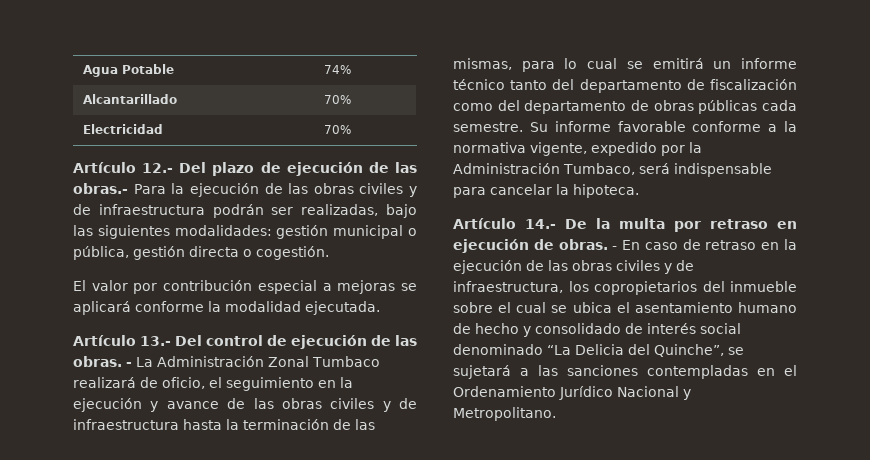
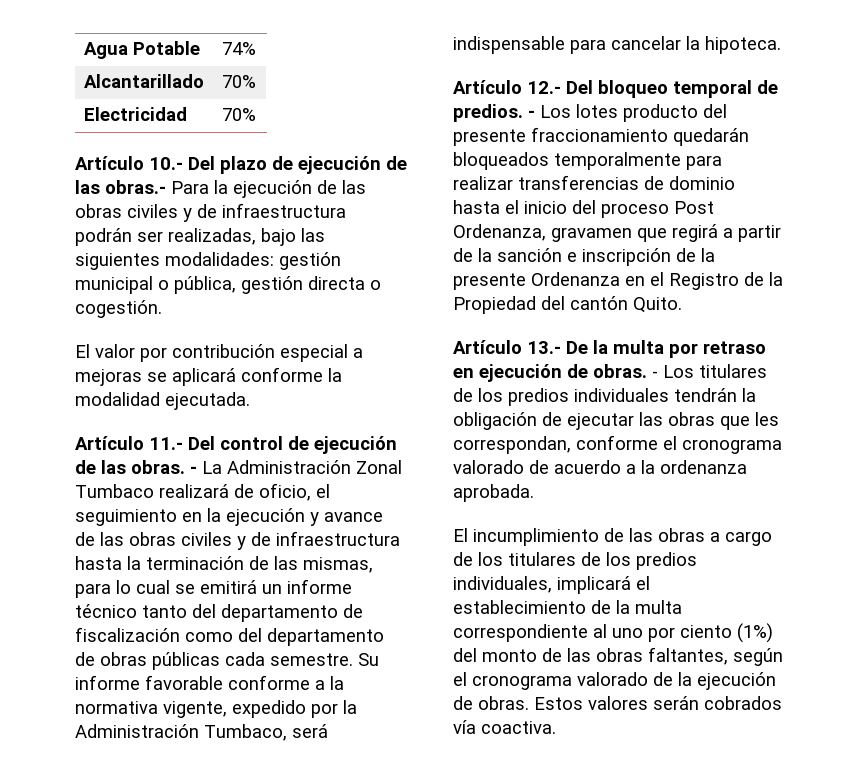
[142,163,174,173] 12.- -> [149,157,183,170] 10.-
[140,336,171,346] 13.- -> [149,437,183,450] 11.-
[525,219,556,229] 14.- -> [527,80,778,98] [453,104,727,122] [453,127,749,146] [453,152,722,170] [453,175,735,190] [453,200,714,218] [453,224,781,242] [453,248,715,266] [453,272,783,290] [453,296,682,314] [453,340,561,354] 12.- Del bloqueo temporal de predios. - Los lotes producto del presente fraccionamiento quedarán bloqueados temporalmente para realizar transferencias de dominio hasta el inicio del proceso Post Ordenanza, gravamen que regirá a partir de la sanción e inscripción de la presente Ordenanza en el Registro de la Propiedad del cantón Quito. // Artículo 13.-
[622,239,797,250] [453,260,694,274] [453,281,797,295] [453,302,797,313] [453,323,741,337] [453,344,744,357] [453,365,797,379] [453,386,691,400] [453,407,556,421] En caso de retraso en la ejecución de las obras civiles y de infraestructura, los copropietarios del inmueble sobre el cual se ubica el asentamiento humano de hecho y consolidado de interés social denominado “La Delicia del Quinche”, se sujetará a las sanciones contempladas en el Ordenamiento Jurídico Nacional y Metropolitano. -> [663,364,767,378] [453,388,756,406] [453,412,779,430] [453,435,782,454] [453,460,747,474] [453,484,534,502] [453,528,772,546] [453,552,697,570] [453,576,650,594] [453,600,682,614] [453,623,773,643] [453,647,783,666] [453,672,776,690] [453,696,782,710] [453,720,556,734] Los titulares de los predios individuales tendrán la obligación de ejecutar las obras que les correspondan, conforme el cronograma valorado de acuerdo a la ordenanza aprobada. // El incumplimiento de las obras a cargo de los titulares de los predios individuales, implicará el establecimiento de la multa correspondiente al uno por ciento (1%) del monto de las obras faltantes, según el cronograma valorado de la ejecución de obras. Estos valores serán cobrados vía coactiva.

